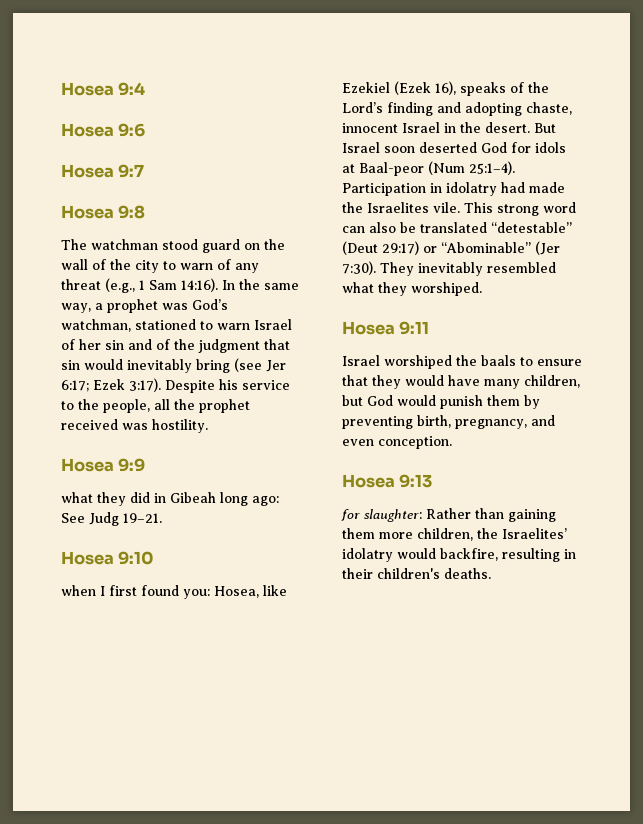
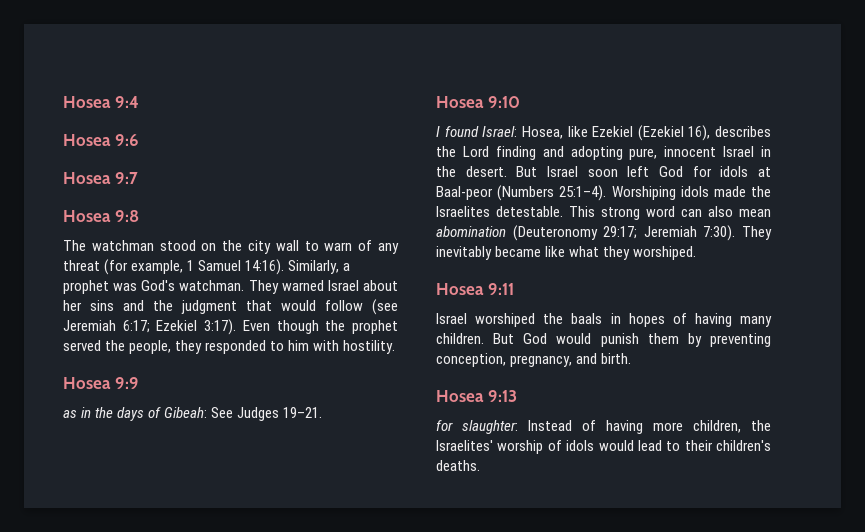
[202,239,240,253] guard -> (196, 245) none
[61,259,159,273] wall of the city -> [248,240,299,254] city wall
[105,278,299,293] [61,299,228,313] [61,319,292,332] [61,339,290,353] [61,358,286,373] [61,378,290,393] [61,399,250,413] [61,419,208,433] [61,458,146,472] [61,492,279,506] [61,512,162,526] [61,551,155,565] [61,585,287,599] [342,81,549,96] [342,102,383,113] (e.g., 1 Sam 14:16). In the same way, a prophet was God’s watchman, stationed to warn Israel of her sin and of the judgment that sin would inevitably bring (see Jer 6:17; Ezek 3:17). Despite his service to the people, all the prophet received was hostility. // Hosea 9:9 // what they did in Gibeah long ago: See Judg 19–21. // Hosea 9:10 // when I first found you: Hosea, like Ezekiel (Ezek 16), speaks of the Lord’s -> [104,259,351,275] [63,280,399,294] [63,299,398,315] [63,319,399,335] [63,340,396,354] [63,377,139,389] [63,407,323,421] [436,96,520,108] [436,125,771,141] [436,146,489,157] (for example, 1 Samuel 14:16). Similarly, a prophet was God's watchman. They warned Israel about her sins and the judgment that would follow (see Jeremiah 6:17; Ezekiel 3:17). Even though the prophet served the people, they responded to him with hostility. // Hosea 9:9 // as in the days of Gibeah: See Judges 19–21. // Hosea 9:10 // I found Israel: Hosea, like Ezekiel (Ezekiel 16), describes the Lord
[526,102,572,115] chaste, -> [629,148,658,160] pure,
[419,142,477,153] deserted -> [627,166,650,177] left
[428,161,515,175] [342,182,525,196] (Num 25:1–4). Participation in idolatry had -> [497,185,709,201] (Numbers 25:1–4). Worshiping idols
[433,202,460,213] vile. -> [496,206,563,217] detestable.
[400,222,572,233] [342,241,560,255] be translated “detestable” (Deut 29:17) or “Abominable” (Jer -> [739,209,771,217] [436,225,697,241] mean abomination (Deuteronomy 29:17; Jeremiah
[487,262,556,273] resembled -> [495,246,566,257] became like
[520,357,582,366] [342,375,580,389] [342,395,363,406] to ensure that they would have many children, but -> [610,313,772,327] [436,333,515,344] in hopes of having many children. But
[417,415,451,428] birth, -> [436,353,506,367] conception,
[342,436,452,449] even conception. -> [601,353,632,364] birth.
[426,508,556,522] [342,528,567,541] [342,548,576,562] Rather than gaining them more children, the Israelites’ idolatry would backfire, resulting in -> [528,420,771,434] [436,440,681,454] Instead of having more children, the Israelites' worship of idols would lead to

